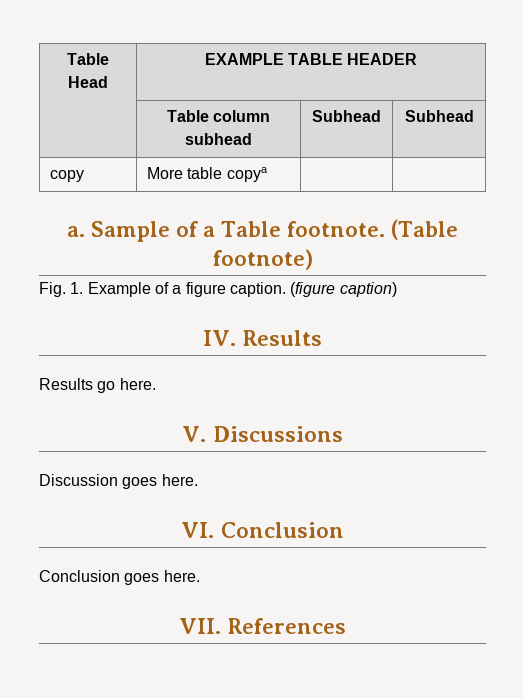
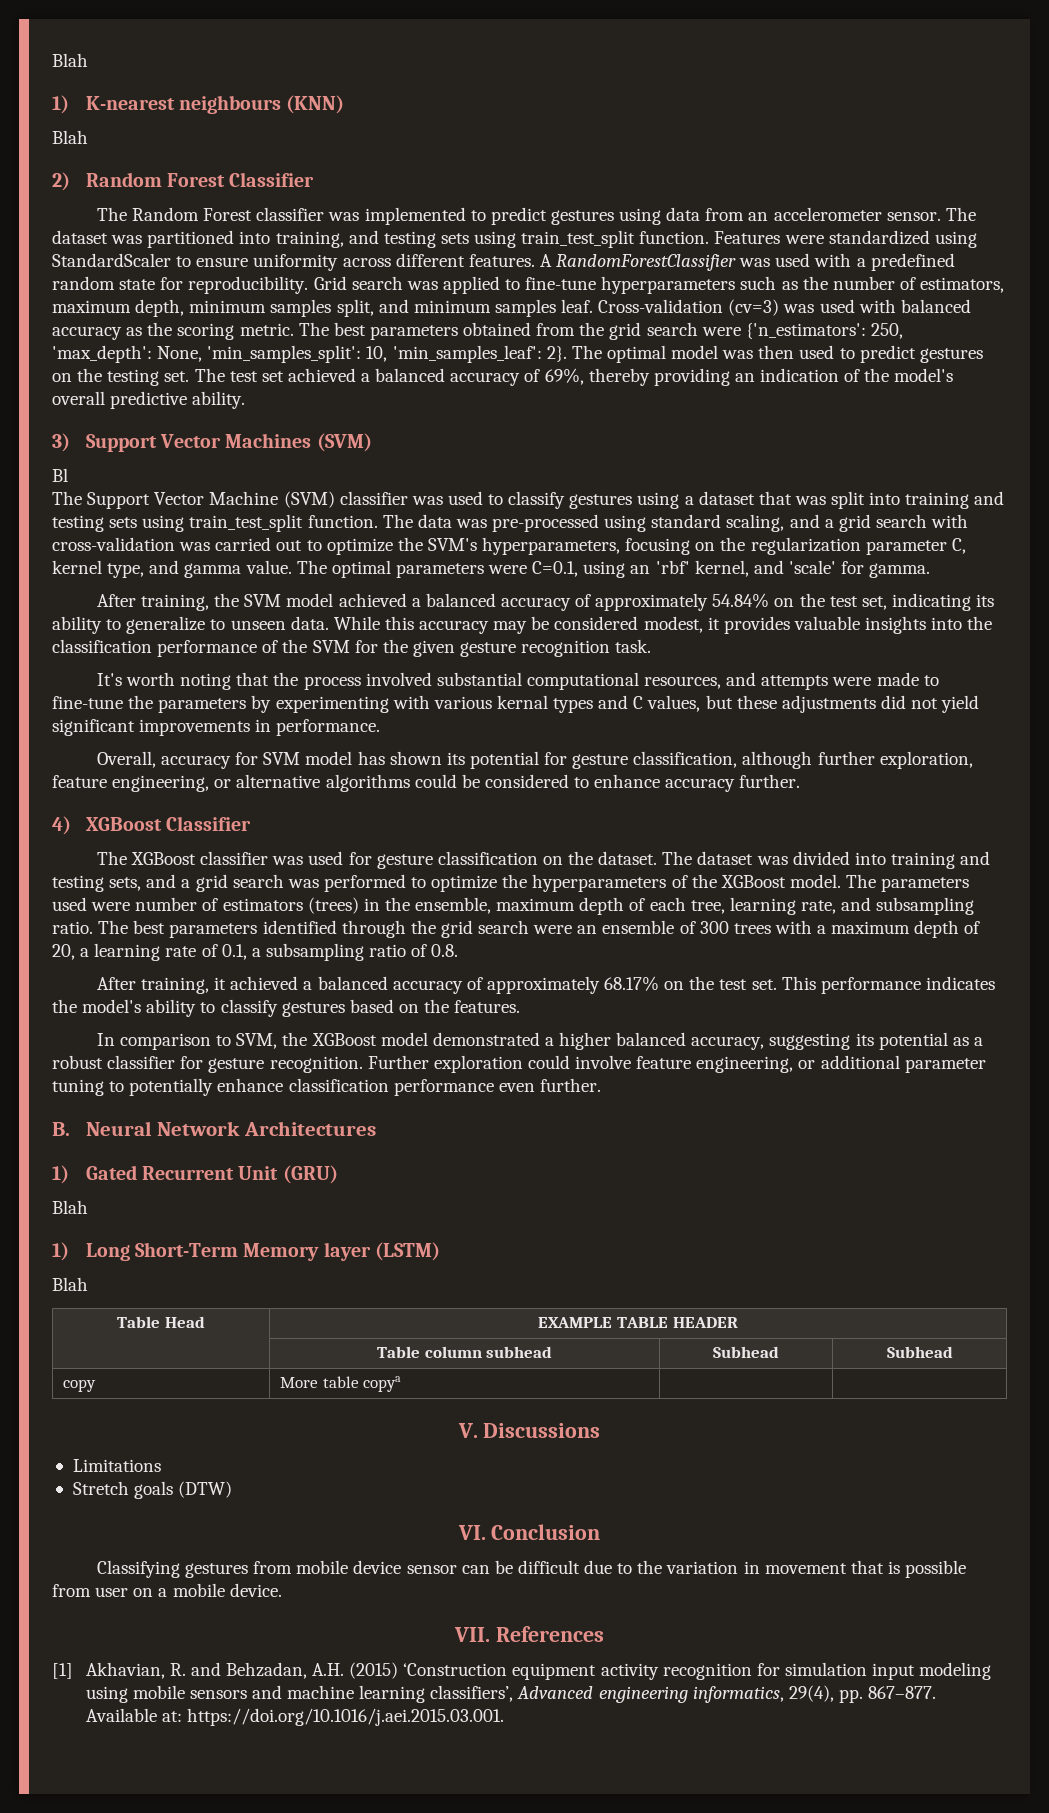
(67, 59) none -> [52,53,88,67] [52,95,345,114] [52,130,88,144] [52,172,315,191] [96,207,976,225] [52,230,977,248] [52,253,955,271] [52,276,1005,294] [52,299,971,317] [52,322,903,340] [52,345,983,363] [52,368,954,386] [52,391,246,409] [52,433,372,452] [52,468,68,482] [52,491,1005,509] [52,514,969,532] [52,537,966,555] [52,560,931,578] [96,593,995,611] [52,616,993,634] [52,639,652,657] [96,672,939,690] [52,695,980,713] [52,719,381,736] [96,751,973,769] [52,774,801,792] [52,816,251,835] [96,851,991,869] [52,874,970,892] [52,897,975,915] [52,920,981,938] [52,943,459,961] [96,976,995,994] [52,999,521,1017] [96,1032,983,1050] [52,1055,986,1073] [52,1078,601,1096] [52,1121,376,1136] [52,1165,338,1184] [52,1200,88,1214] [52,1242,441,1261] [52,1277,88,1291] Blah // 1) K-nearest neighbours (KNN) // Blah // 2) Random Forest Classifier // The Random Forest classifier was implemented to predict gestures using data from an accelerometer sensor. The dataset was partitioned into training, and testing sets using train_test_split function. Features were standardized using StandardScaler to ensure uniformity across different features. A RandomForestClassifier was used with a predefined random state for reproducibility. Grid search was applied to fine-tune hyperparameters such as the number of estimators, maximum depth, minimum samples split, and minimum samples leaf. Cross-validation (cv=3) was used with balanced accuracy as the scoring metric. The best parameters obtained from the grid search were {'n_estimators': 250, 'max_depth': None, 'min_samples_split': 10, 'min_samples_leaf': 2}. The optimal model was then used to predict gestures on the testing set. The test set achieved a balanced accuracy of 69%, thereby providing an indication of the model's overall predictive ability. // 3) Support Vector Machines (SVM) // Bl // The Support Vector Machine (SVM) classifier was used to classify gestures using a dataset that was split into training and testing sets using train_test_split function. The data was pre-processed using standard scaling, and a grid search with cross-validation was carried out to optimize the SVM's hyperparameters, focusing on the regularization parameter C, kernel type, and gamma value. The optimal parameters were C=0.1, using an 'rbf' kernel, and 'scale' for gamma. // After training, the SVM model achieved a balanced accuracy of approximately 54.84% on the test set, indicating its ability to generalize to unseen data. While this accuracy may be considered modest, it provides valuable insights into the classification performance of the SVM for the given gesture recognition task. // It's worth noting that the process involved substantial computational resources, and attempts were made to fine-tune the parameters by experimenting with various kernal types and C values, but these adjustments did not yield significant improvements in performance. // Overall, accuracy for SVM model has shown its potential for gesture classification, although further exploration, feature engineering, or alternative algorithms could be considered to enhance accuracy further. // 4) XGBoost Classifier // The XGBoost classifier was used for gesture classification on the dataset. The dataset was divided into training and testing sets, and a grid search was performed to optimize the hyperparameters of the XGBoost model. The parameters used were number of estimators (trees) in the ensemble, maximum depth of each tree, learning rate, and subsampling ratio. The best parameters identified through the grid search were an ensemble of 300 trees with a maximum depth of 20, a learning rate of 0.1, a subsampling ratio of 0.8. // After training, it achieved a balanced accuracy of approximately 68.17% on the test set. This performance indicates the model's ability to classify gestures based on the features. // In comparison to SVM, the XGBoost model demonstrated a higher balanced accuracy, suggesting its potential as a robust classifier for gesture recognition. Further exploration could involve feature engineering, or additional parameter tuning to potentially enhance classification performance even further. // B. Neural Network Architectures // 1) Gated Recurrent Unit (GRU) // Blah // 1) Long Short-Term Memory layer (LSTM) // Blah //
[66,219,459,242] [212,249,313,270] [39,282,397,297] [202,330,323,346] [39,378,156,393] [182,426,343,442] [39,474,198,489] [181,522,344,538] [39,570,200,585] [178,618,347,634] a. Sample of a Table footnote. (Table footnote) // Fig. 1. Example of a figure caption. (figure caption) // IV. Results // Results go here. // V. Discussions // Discussion goes here. // VI. Conclusion // Conclusion goes here. // VII. References -> [457,1423,601,1438] [72,1459,161,1472] [72,1481,233,1499] [457,1524,601,1540] [96,1560,967,1578] [52,1583,282,1597] [454,1626,604,1642] [52,1662,992,1680] [85,1685,937,1703] [85,1708,504,1726] V. Discussions // Limitations // Stretch goals (DTW) // VI. Conclusion // Classifying gestures from mobile device sensor can be difficult due to the variation in movement that is possible from user on a mobile device. // VII. References // [1] Akhavian, R. and Behzadan, A.H. (2015) ‘Construction equipment activity recognition for simulation input modeling using mobile sensors and machine learning classifiers’, Advanced engineering informatics, 29(4), pp. 867–877. Available at: https://doi.org/10.1016/j.aei.2015.03.001.

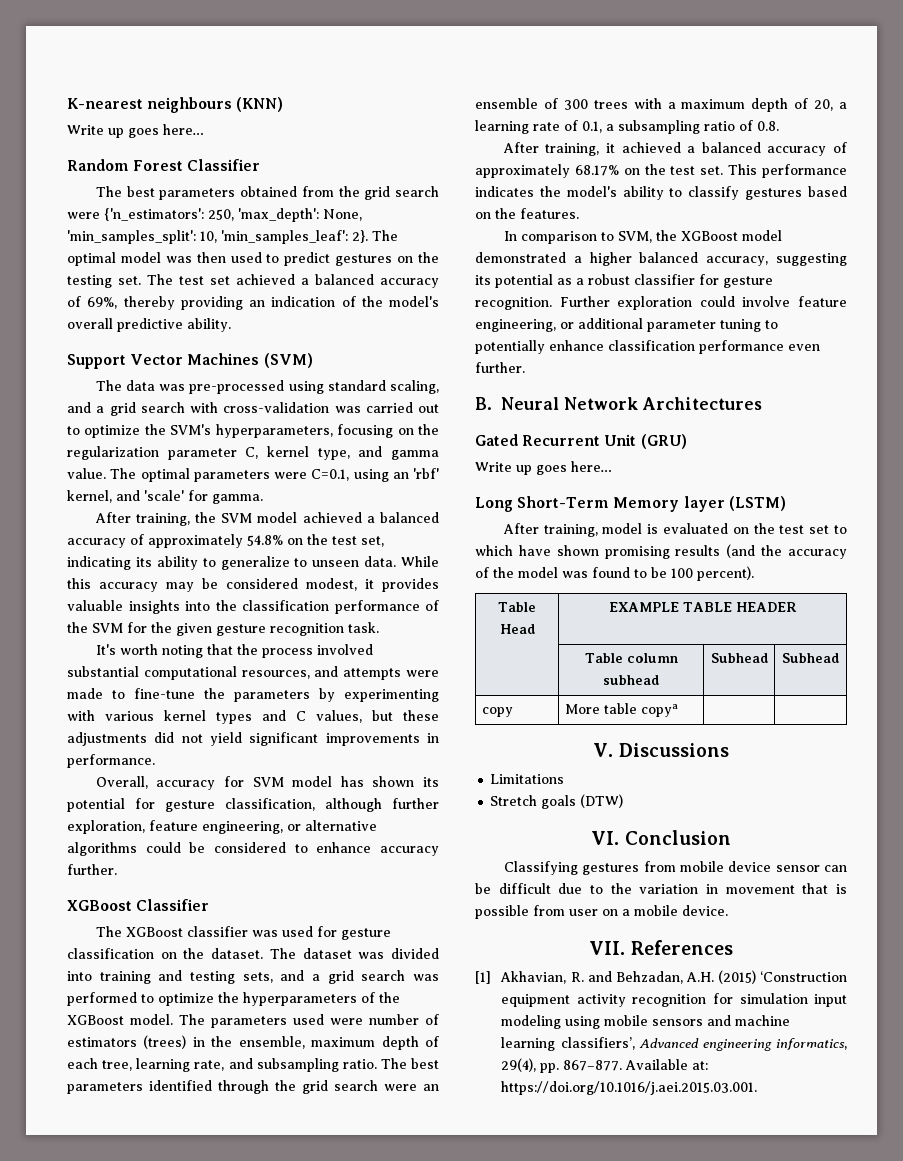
[52,53,88,67] [52,95,69,114] Blah // 1) -> (67, 103) none
[52,130,88,144] [52,172,70,191] Blah // 2) -> [67,124,204,138] Write up goes here… //
[131,207,976,225] [52,230,977,248] [52,253,955,271] [52,276,1005,294] [52,299,971,317] [52,322,329,340] Random Forest classifier was implemented to predict gestures using data from an accelerometer sensor. The dataset was partitioned into training, and testing sets using train_test_split function. Features were standardized using StandardScaler to ensure uniformity across different features. A RandomForestClassifier was used with a predefined random state for reproducibility. Grid search was applied to fine-tune hyperparameters such as the number of estimators, maximum depth, minimum samples split, and minimum samples leaf. Cross-validation (cv=3) was used with balanced accuracy as the scoring metric. The -> (122, 191) none
[52,433,70,452] 3) -> (231, 325) none
[52,468,68,482] [52,491,1005,509] [52,514,378,532] Bl // The Support Vector Machine (SVM) classifier was used to classify gestures using a dataset that was split into training and testing sets using train_test_split function. -> (313, 360) none
[712,593,770,608] 54.84% -> [247,535,283,546] 54.8%
[496,695,548,709] kernal -> [164,710,206,721] kernel
[52,816,71,835] 4) -> (117, 869) none
[52,1165,69,1184] 1) -> (762, 403) none
[52,1200,88,1214] [52,1242,69,1261] Blah // 1) -> [475,461,612,475] Write up goes here… //
[52,1277,88,1291] Blah -> [502,523,847,537] [475,544,847,559] [475,566,754,581] After training, model is evaluated on the test set to which have shown promising results (and the accuracy of the model was found to be 100 percent).

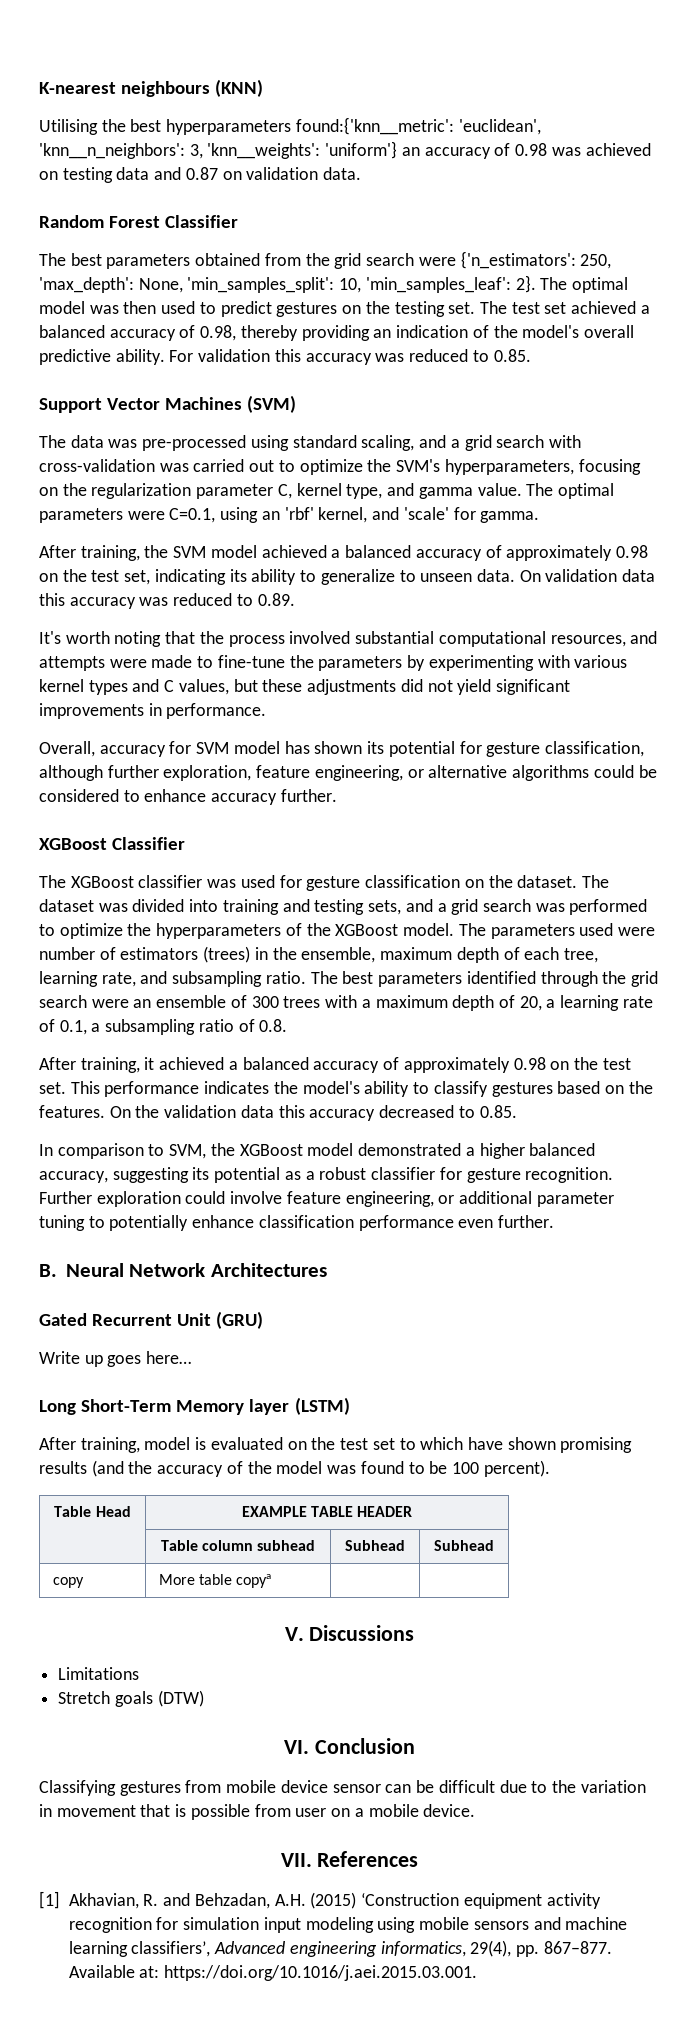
[67,124,204,138] Write up goes here… -> [39,117,541,135] [39,141,651,159] [39,167,362,183] Utilising the best hyperparameters found:{'knn__metric': 'euclidean', 'knn__n_neighbors': 3, 'knn__weights': 'uniform'} an accuracy of 0.98 was achieved on testing data and 0.87 on validation data.
[87,297,118,309] 69%, -> [200,325,237,341] 0.98,
(231, 325) none -> [169,349,531,365] For validation this accuracy was reduced to 0.85.
[247,535,283,546] 54.8% -> [615,545,648,558] 0.98
[401,556,439,567] [67,578,439,592] [67,600,439,614] [67,622,379,636] While this accuracy may be considered modest, it provides valuable insights into the classification performance of the SVM for the given gesture recognition task. -> [519,569,656,582] [39,593,295,609] On validation data this accuracy was reduced to 0.89.
[574,165,619,176] 68.17% -> [513,1057,546,1070] 0.98
(579, 213) none -> [109,1105,517,1121] On the validation data this accuracy decreased to 0.85.

